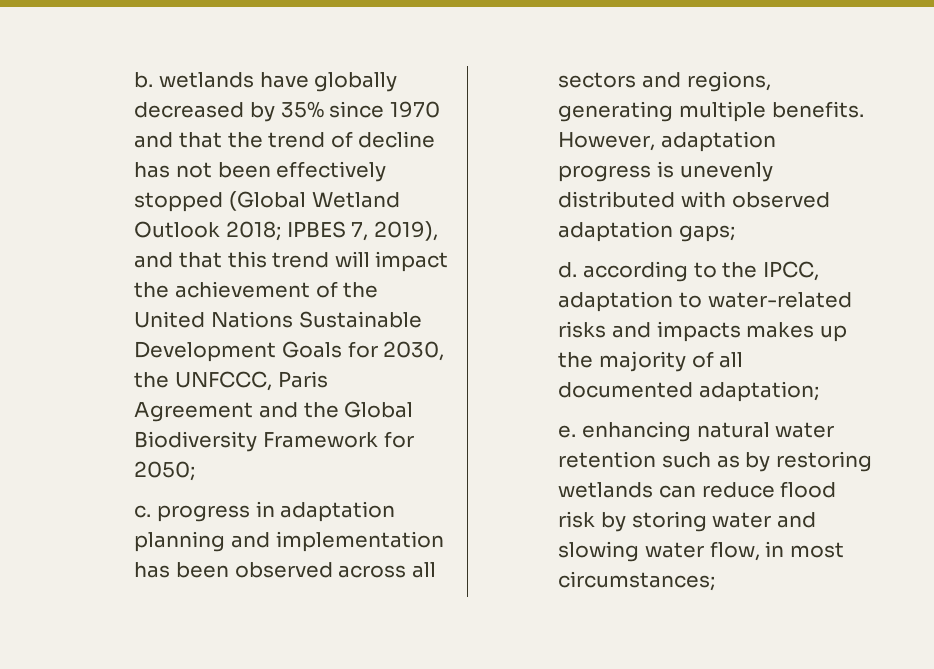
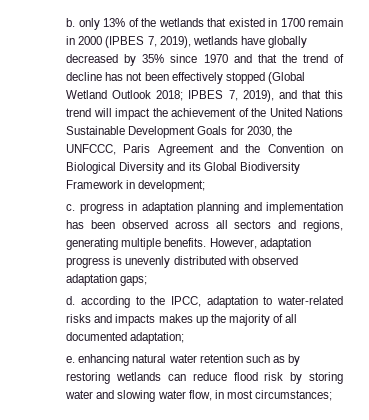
(154, 80) none -> [78,18,343,30] [66,36,191,48] only 13% of the wetlands that existed in 1700 remain in 2000 (IPBES 7, 2019),
(339, 410) none -> [267,144,343,153] [66,162,201,174] Convention on Biological Diversity and its
[383,431,414,448] [134,461,196,481] for 2050; -> [126,180,206,192] in development;

